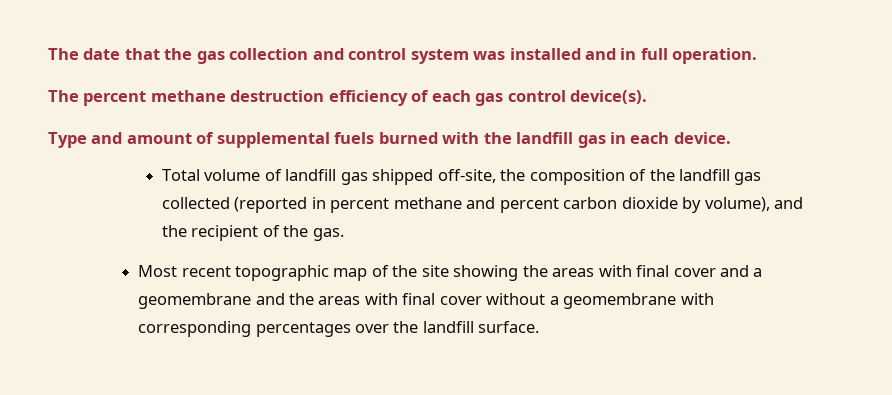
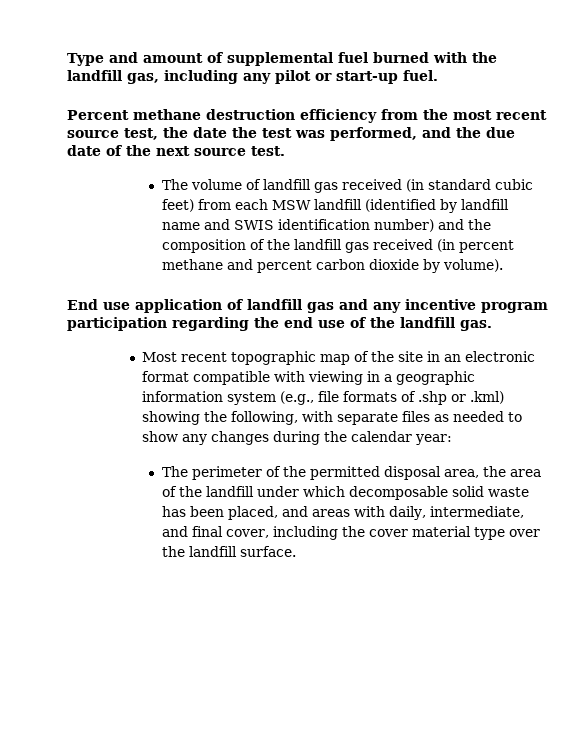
[48,48,758,64] [48,90,648,106] The date that the gas collection and control system was installed and in full operation. // The percent methane destruction efficiency of each gas control device(s). // -> (67, 59) none
[334,132,375,144] fuels -> [337,52,368,63] fuel
[577,132,731,148] [162,169,496,185] gas in each device. // Total volume of landfill gas shipped off-site, -> [127,70,438,84] [67,109,547,123] [67,127,515,141] [67,145,285,156] [161,179,533,193] [161,199,509,213] [161,219,464,232] gas, including any pilot or start-up fuel. // Percent methane destruction efficiency from the most recent source test, the date the test was performed, and the due date of the next source test. // The volume of landfill gas received (in standard cubic feet) from each MSW landfill (identified by landfill name and SWIS identification number) and
[162,197,326,213] collected (reported in -> [372,239,455,252] received (in
[704,197,804,212] [162,225,309,241] volume), and the recipient of the -> [442,259,503,272] [67,299,548,313] [67,317,455,331] volume). // End use application of landfill gas and any incentive program participation regarding the end use of the landfill
[453,265,763,281] [138,293,714,309] [138,321,351,337] showing the areas with final cover and a geomembrane and the areas with final cover without a geomembrane with corresponding percentages -> [426,351,535,362] [141,371,475,385] [141,391,504,405] [141,411,522,425] [141,431,452,445] [161,466,541,480] [161,486,529,500] [161,506,524,520] [161,526,505,540] in an electronic format compatible with viewing in a geographic information system (e.g., file formats of .shp or .kml) showing the following, with separate files as needed to show any changes during the calendar year: // The perimeter of the permitted disposal area, the area of the landfill under which decomposable solid waste has been placed, and areas with daily, intermediate, and final cover, including the cover material type

